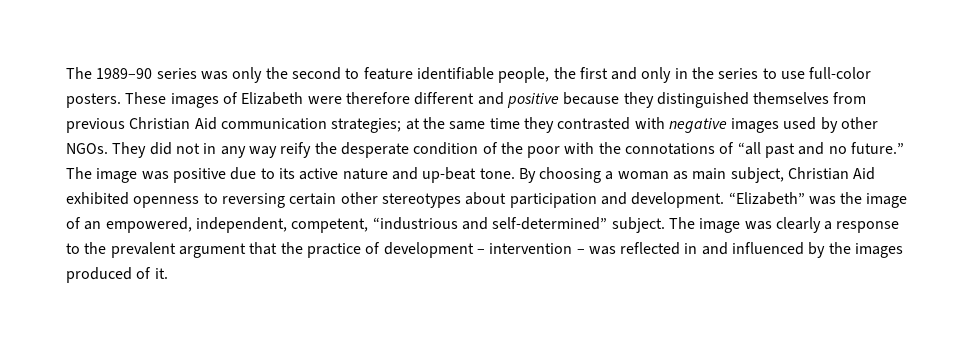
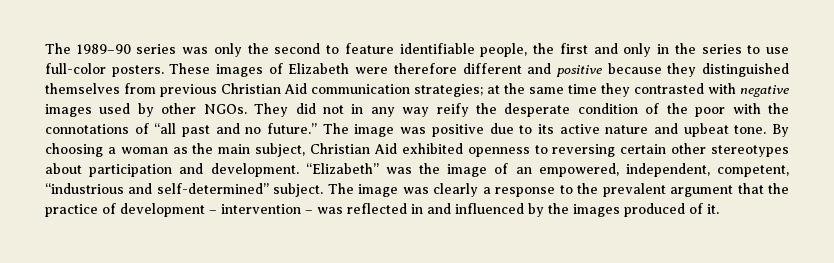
[422,167,477,183] up-beat -> [683,123,729,137] upbeat
(689, 175) none -> [192,143,214,154] the

